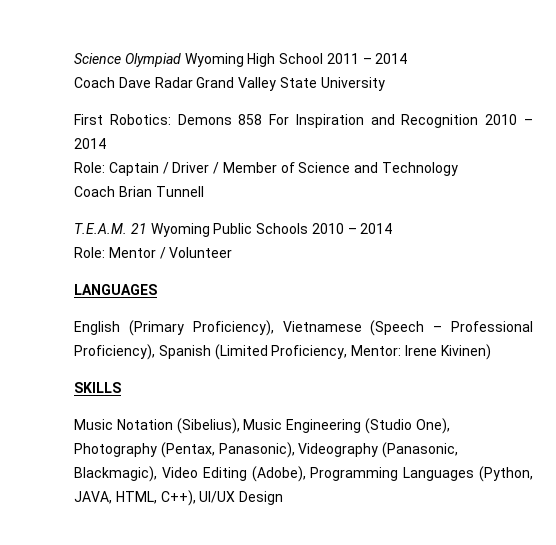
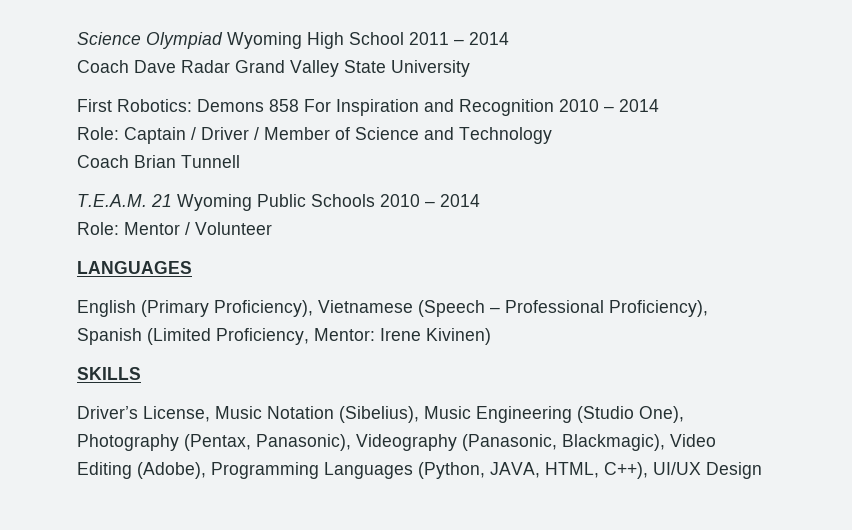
(121, 387) none -> [77,406,210,422] Driver’s License,

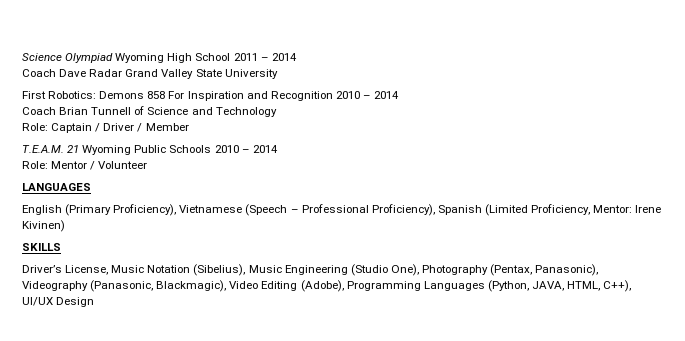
(659, 105) none -> [22,106,277,117] // Coach Brian Tunnell of Science and Technology
[335,127,552,144] [77,155,240,168] of Science and Technology // Coach Brian Tunnell -> (189, 127) none

